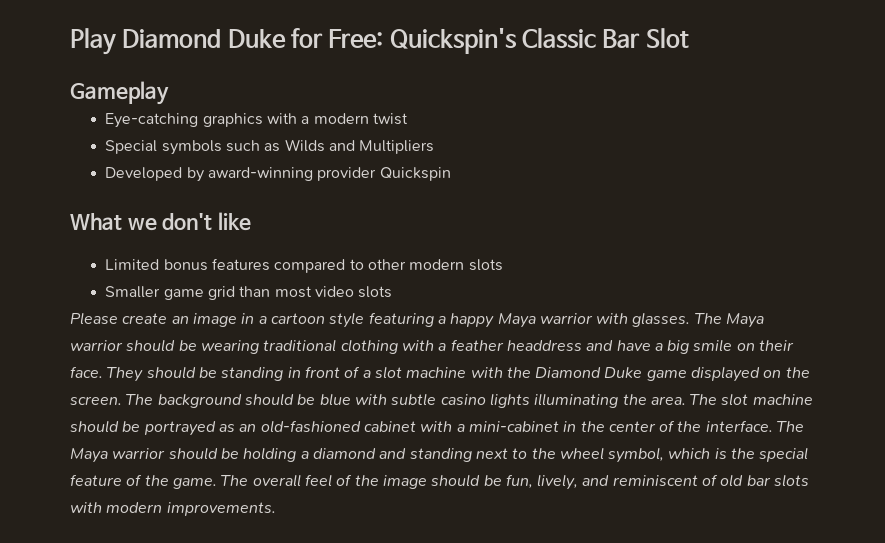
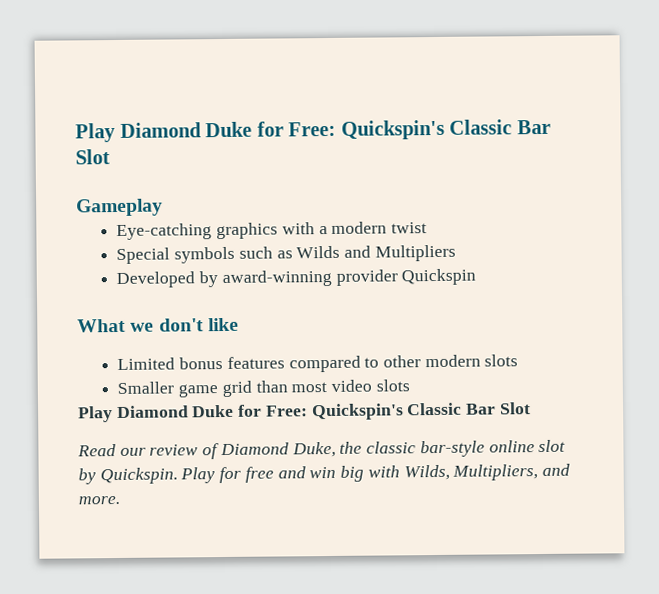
[70,312,765,328] [70,339,795,354] [70,366,810,382] [70,393,813,408] [70,420,805,436] [70,447,809,463] [70,474,810,490] [70,502,276,516] Please create an image in a cartoon style featuring a happy Maya warrior with glasses. The Maya warrior should be wearing traditional clothing with a feather headdress and have a big smile on their face. They should be standing in front of a slot machine with the Diamond Duke game displayed on the screen. The background should be blue with subtle casino lights illuminating the area. The slot machine should be portrayed as an old-fashioned cabinet with a mini-cabinet in the center of the interface. The Maya warrior should be holding a diamond and standing next to the wheel symbol, which is the special feature of the game. The overall feel of the image should be fun, lively, and reminiscent of old bar slots with modern improvements. -> [78,402,531,423] [77,439,567,460] [78,463,570,485] [78,495,120,505] Play Diamond Duke for Free: Quickspin's Classic Bar Slot // Read our review of Diamond Duke, the classic bar-style online slot by Quickspin. Play for free and win big with Wilds, Multipliers, and more.

